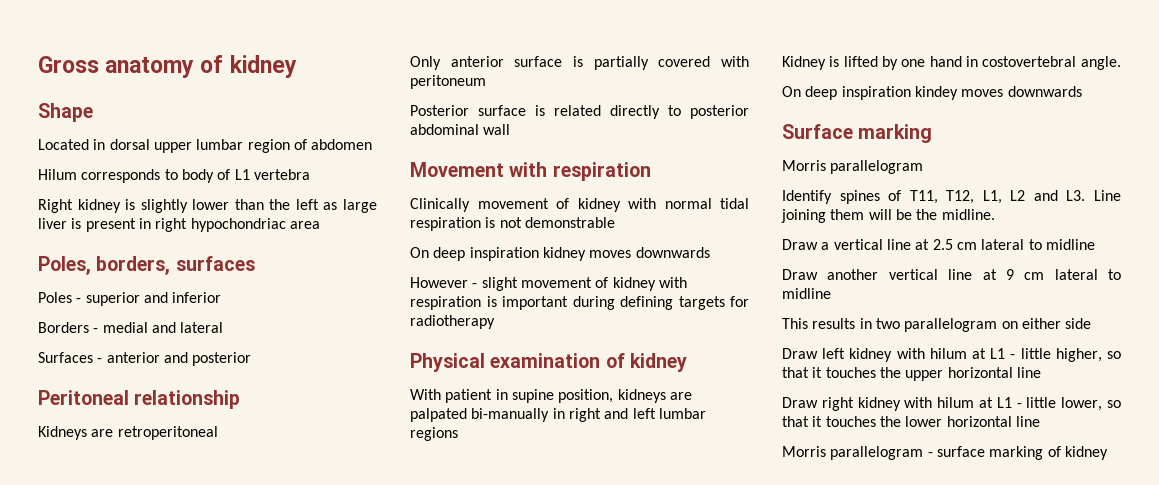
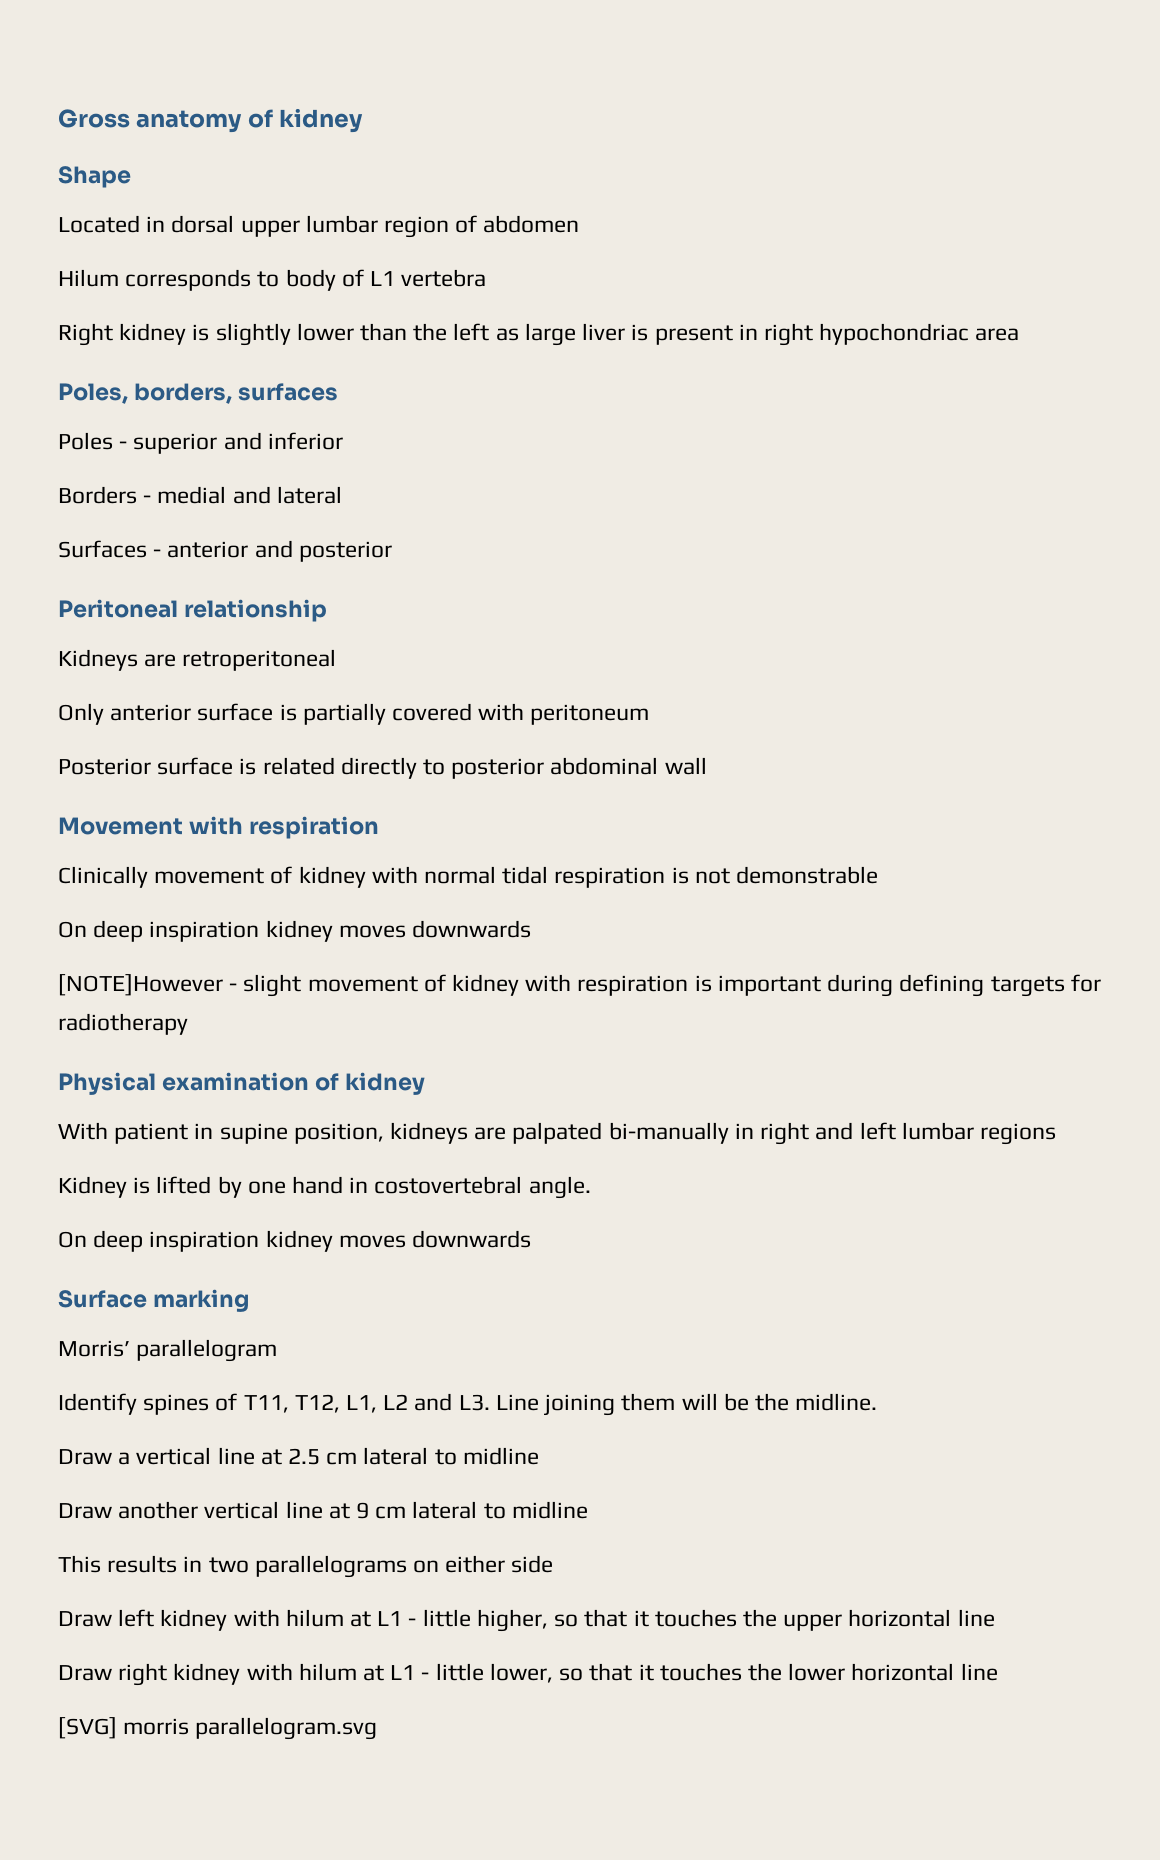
[410,277,468,288] However -> [58,974,223,996] [NOTE]However
[914,86,958,100] kindey -> [265,1230,333,1252] kidney
[782,160,826,171] Morris -> [58,1340,130,1357] Morris’
[904,318,998,332] parallelogram -> [254,1555,407,1578] parallelograms
[782,446,1108,460] Morris parallelogram - surface marking of kidney -> [58,1717,378,1740] [SVG] morris parallelogram.svg

